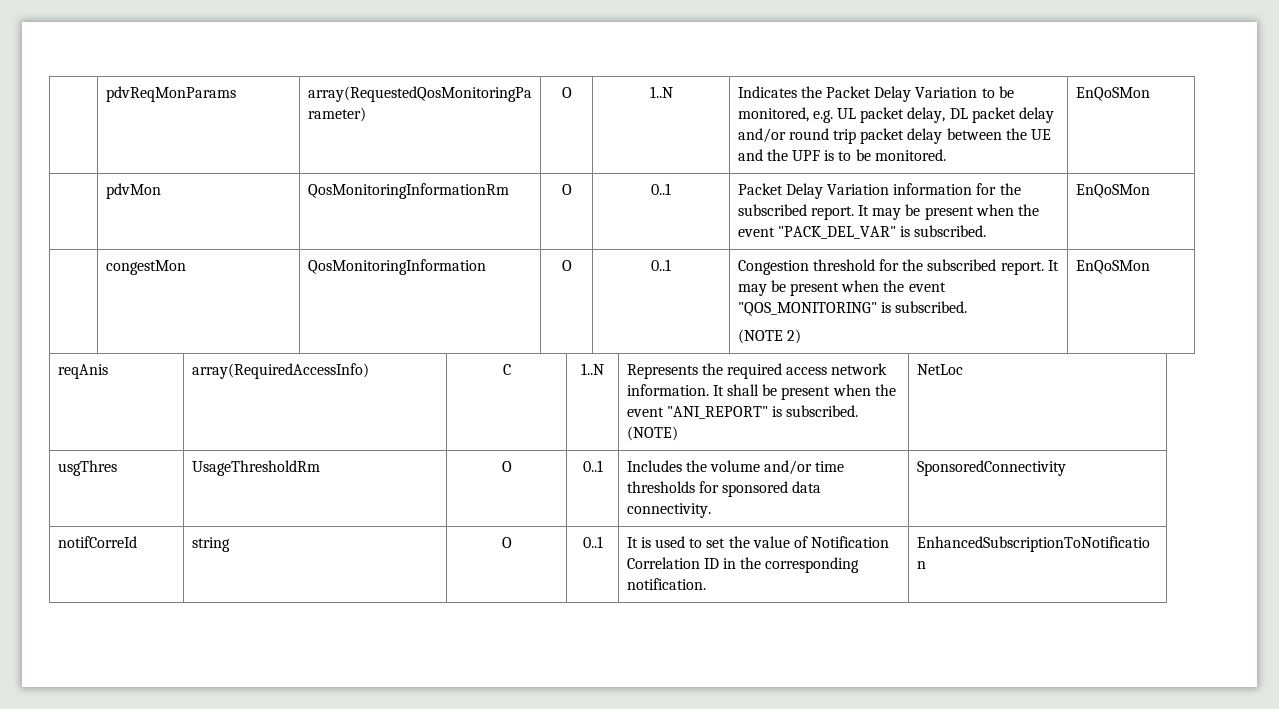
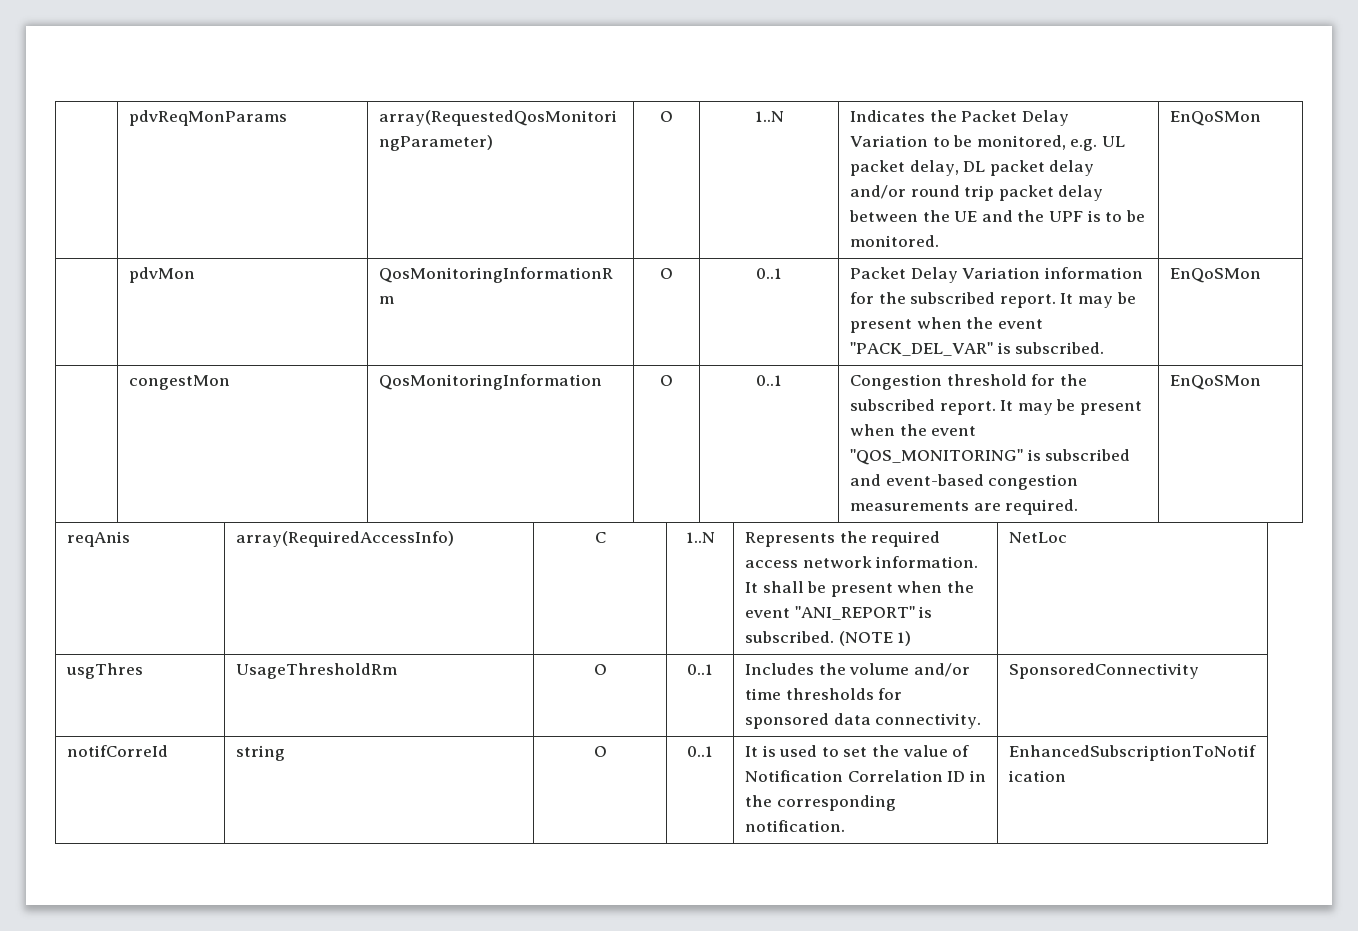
[895,301,968,313] [737,329,801,344] subscribed. // (NOTE 2) -> [1045,449,1131,461] [849,474,1079,490] [849,499,1079,515] subscribed and event-based congestion measurements are required.
[626,426,678,441] (NOTE) -> [838,631,912,646] (NOTE 1)

